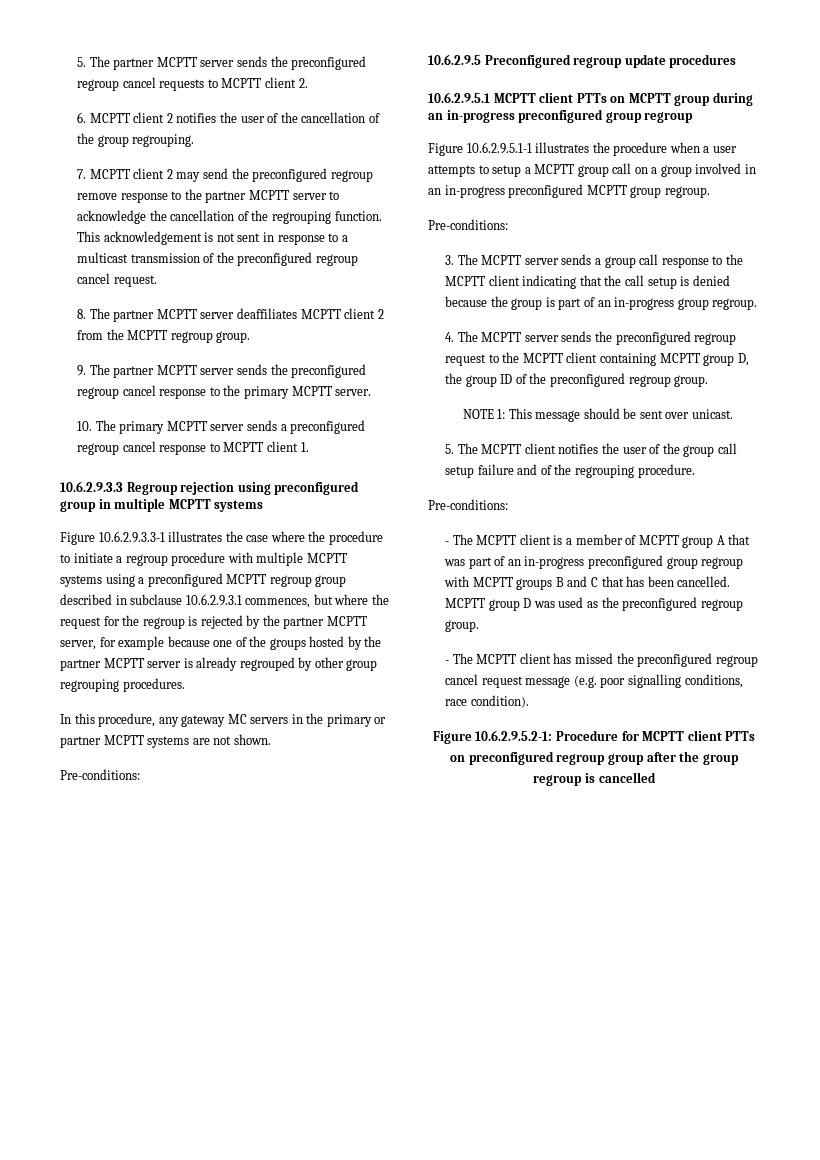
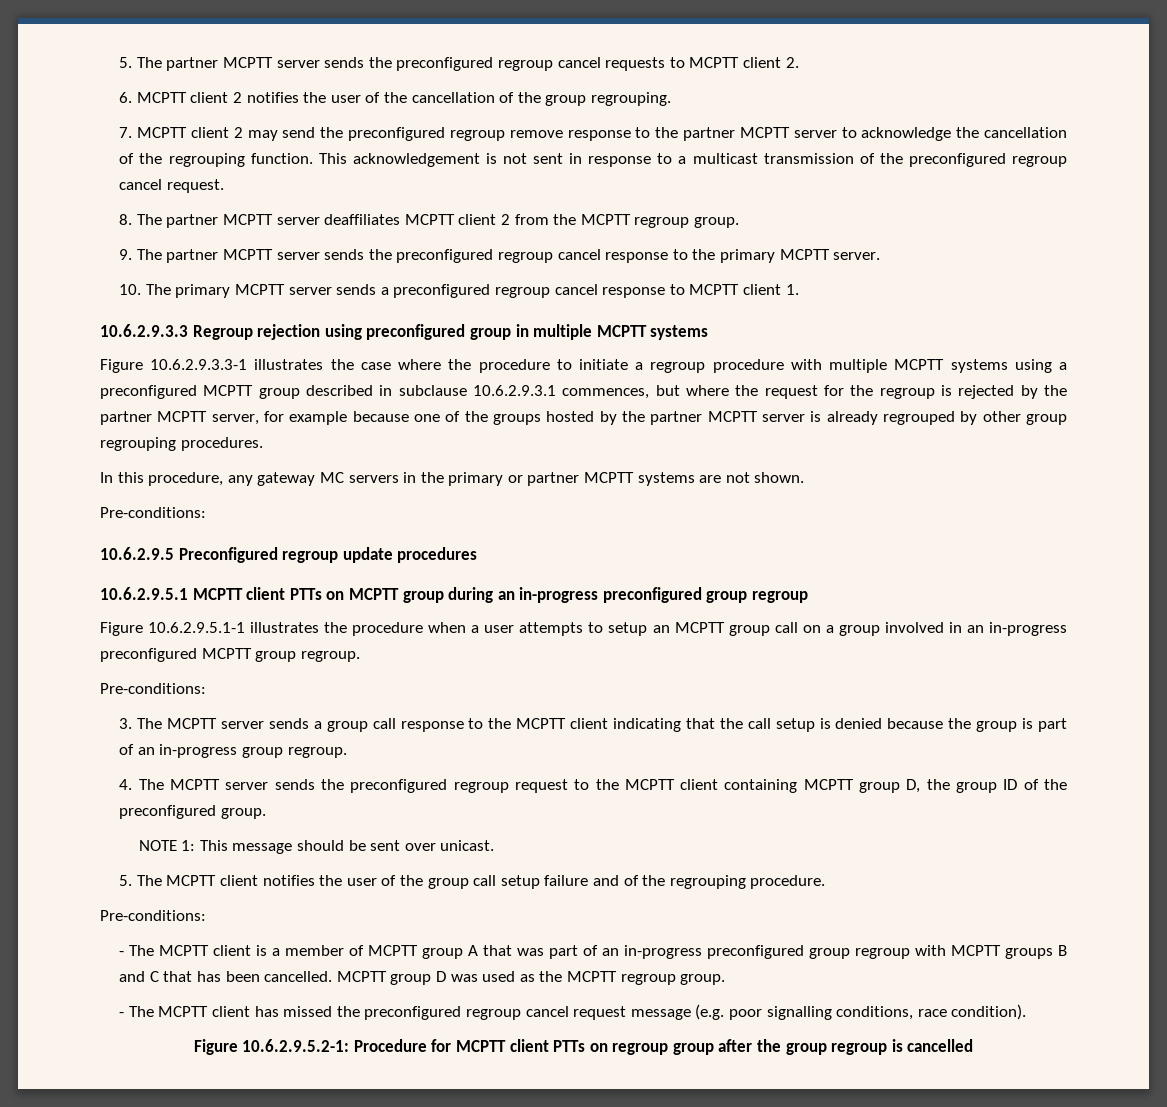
[269,575,312,587] regroup -> (254, 390) none
[524,167,531,174] a -> [652,625,670,633] an
[628,375,671,387] regroup -> (217, 812) none
[622,597,698,611] preconfigured -> [566,971,617,982] MCPTT
[468,751,554,765] preconfigured -> (608, 1047) none

